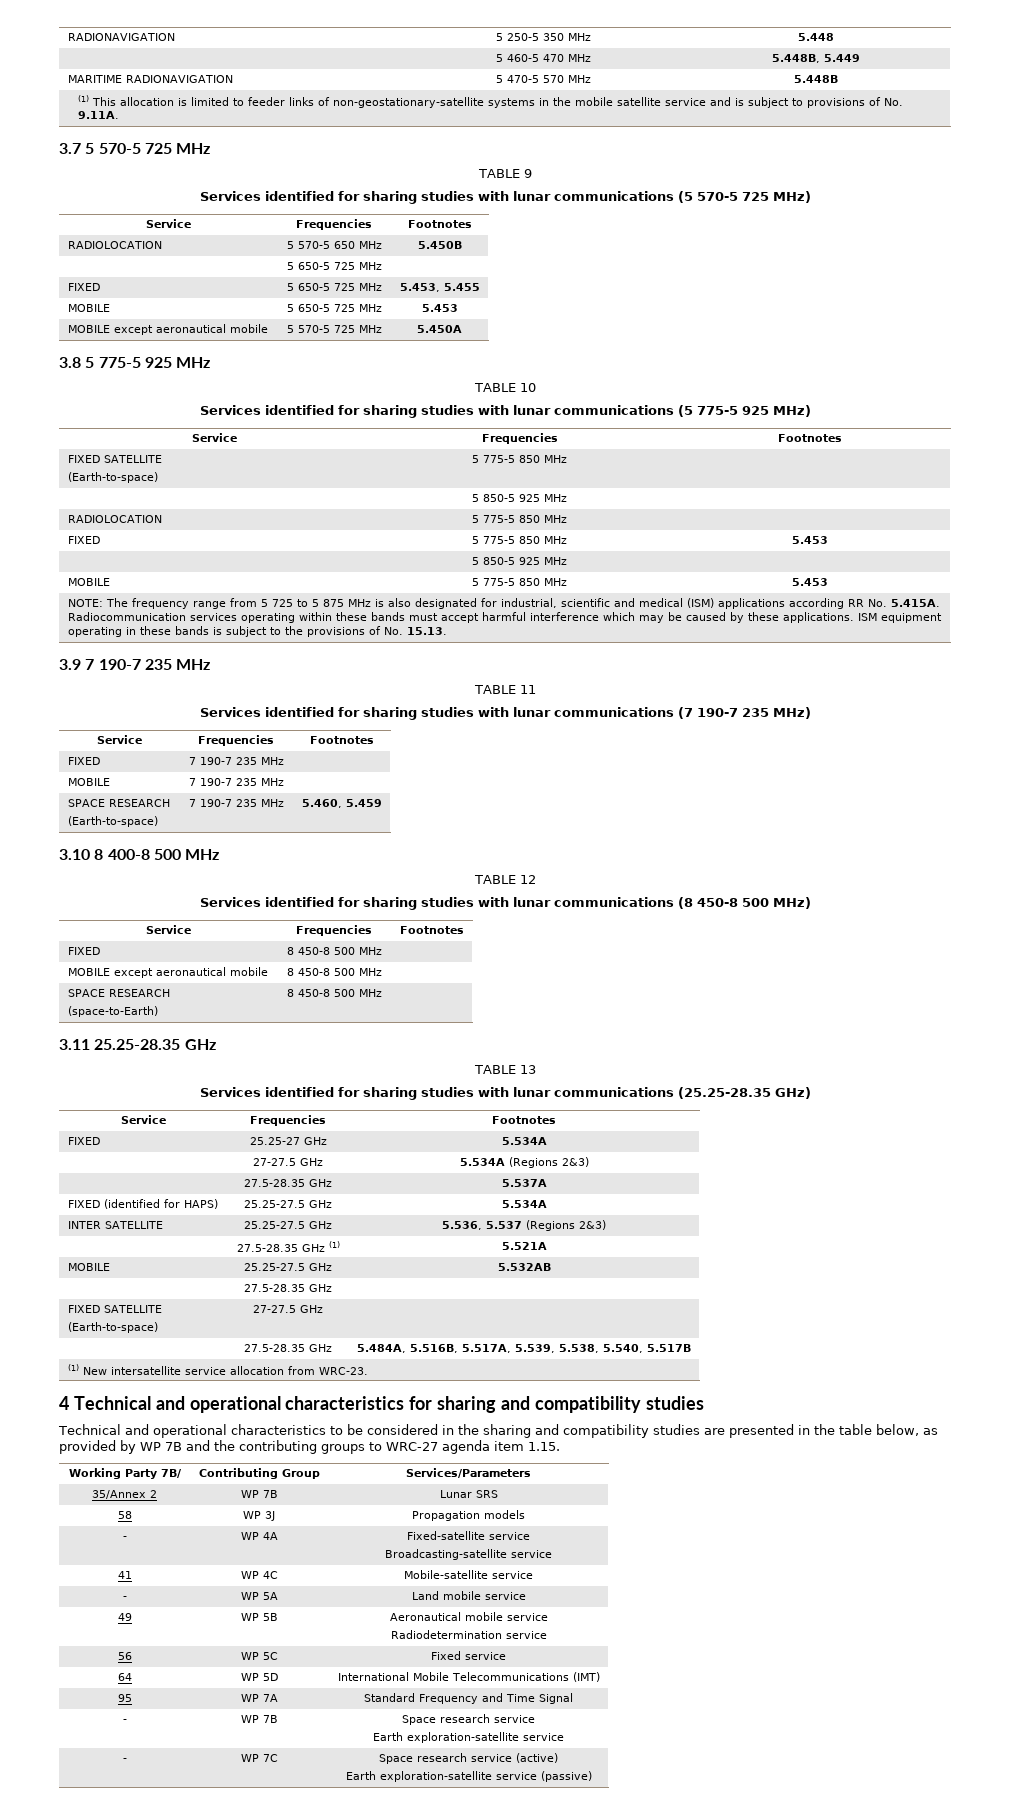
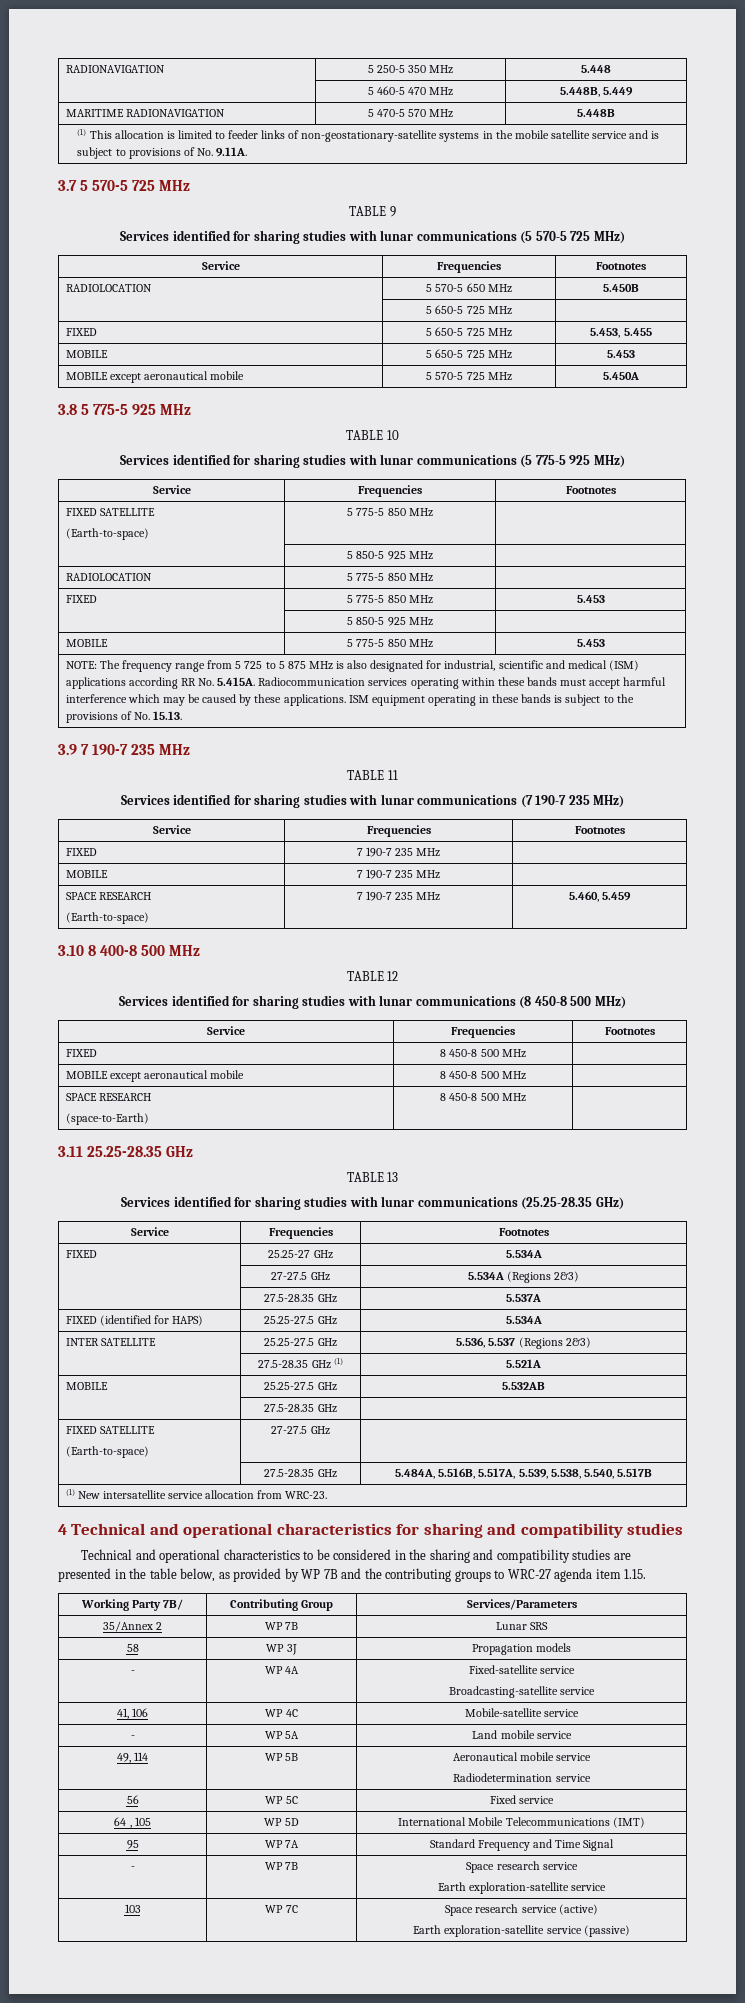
[117,1571,132,1579] 41 -> [116,1708,149,1719] 41, 106
[117,1613,132,1621] 49 -> [116,1752,149,1763] 49, 114
(132, 1677) none -> [129,1817,151,1828] , 105
[122,1758,127,1762] - -> [124,1904,141,1913] 103

